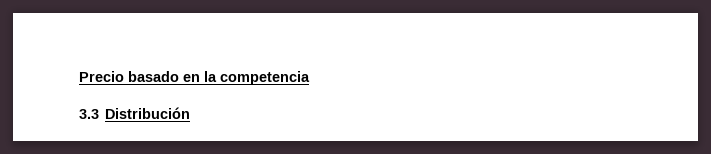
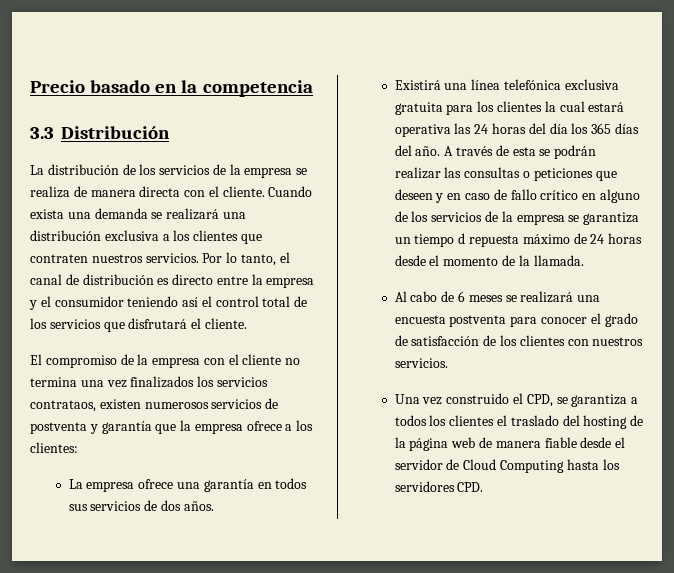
(191, 113) none -> [30,164,308,178] [30,186,313,198] [30,208,246,220] [30,230,262,244] [30,252,290,266] [30,274,315,288] [29,296,308,310] [30,318,247,332] [30,354,301,368] [30,376,268,388] [30,398,279,412] [30,420,314,434] [30,442,78,453] [68,478,308,492] [68,500,214,511] [394,79,619,90] [394,101,625,115] [394,123,639,137] [394,145,597,159] [394,167,617,181] [394,189,640,203] [394,211,640,225] [394,233,643,247] [394,255,584,266] [394,291,601,303] [394,313,638,327] [394,335,644,346] [394,358,448,368] [394,393,639,407] [394,415,644,429] [394,437,626,451] [394,459,620,473] [394,481,484,492] // La distribución de los servicios de la empresa se realiza de manera directa con el cliente. Cuando exista una demanda se realizará una distribución exclusiva a los clientes que contraten nuestros servicios. Por lo tanto, el canal de distribución es directo entre la empresa y el consumidor teniendo así el control total de los servicios que disfrutará el cliente. // El compromiso de la empresa con el cliente no termina una vez finalizados los servicios contrataos, existen numerosos servicios de postventa y garantía que la empresa ofrece a los clientes: // La empresa ofrece una garantía en todos sus servicios de dos años. // Existirá una línea telefónica exclusiva gratuita para los clientes la cual estará operativa las 24 horas del día los 365 días del año. A través de esta se podrán realizar las consultas o peticiones que deseen y en caso de fallo crítico en alguno de los servicios de la empresa se garantiza un tiempo d repuesta máximo de 24 horas desde el momento de la llamada. // Al cabo de 6 meses se realizará una encuesta postventa para conocer el grado de satisfacción de los clientes con nuestros servicios. // Una vez construido el CPD, se garantiza a todos los clientes el traslado del hosting de la página web de manera fiable desde el servidor de Cloud Computing hasta los servidores CPD.

